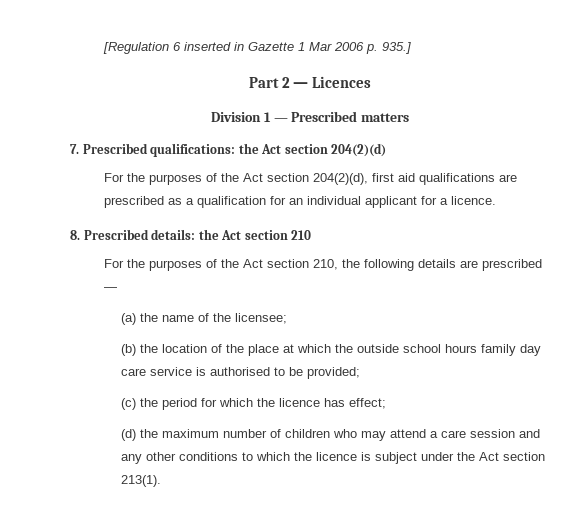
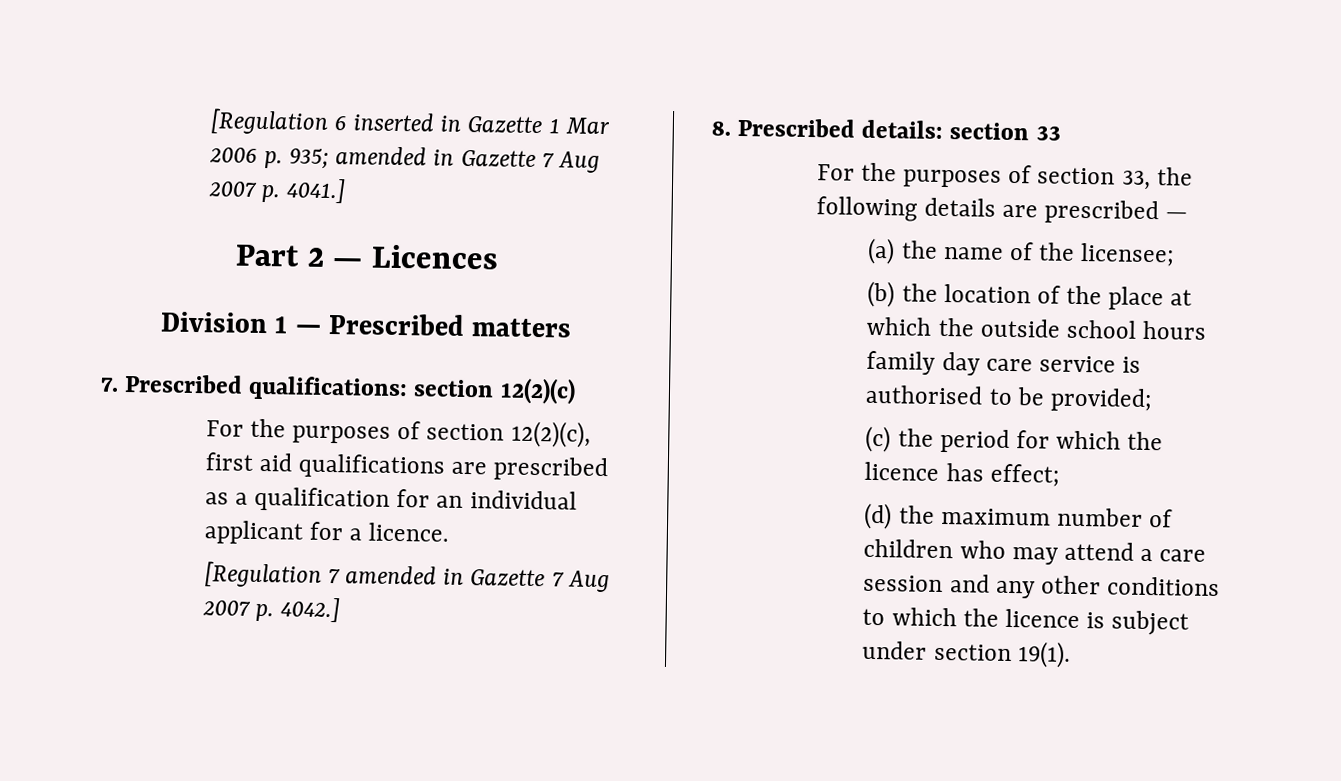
[382,42,412,54] 935.] -> [289,146,600,173] [207,178,347,204] 935; amended in Gazette 7 Aug 2007 p. 4041.]
[238,143,387,157] [104,173,369,185] the Act section 204(2)(d) // For the purposes of the Act section 204(2)(d), -> [413,377,576,405] [205,418,591,448] section 12(2)(c) // For the purposes of section 12(2)(c),
(497, 200) none -> [203,561,610,593] [201,597,341,623] // [Regulation 7 amended in Gazette 7 Aug 2007 p. 4042.]
[198,229,312,240] [104,259,339,271] the Act section 210 // For the purposes of the Act section 210, -> [949,122,1061,141] [816,162,1151,191] section 33 // For the purposes of section 33,
[457,452,546,461] [121,475,162,487] the Act section 213(1). -> [933,641,1071,668] section 19(1).

